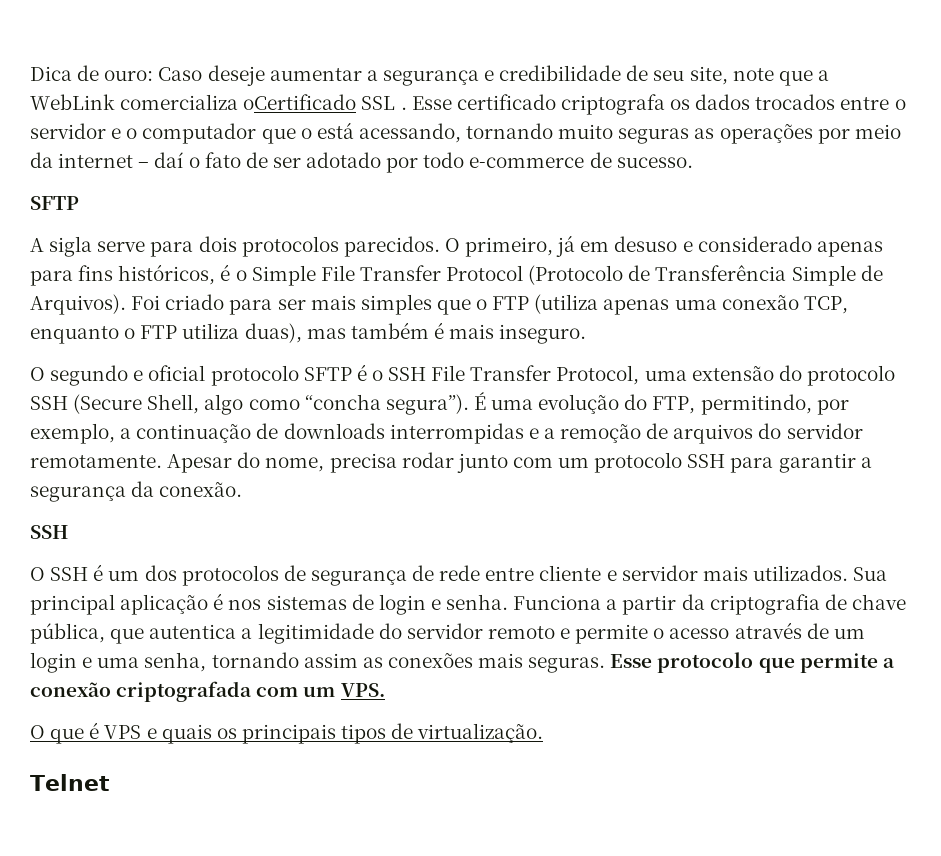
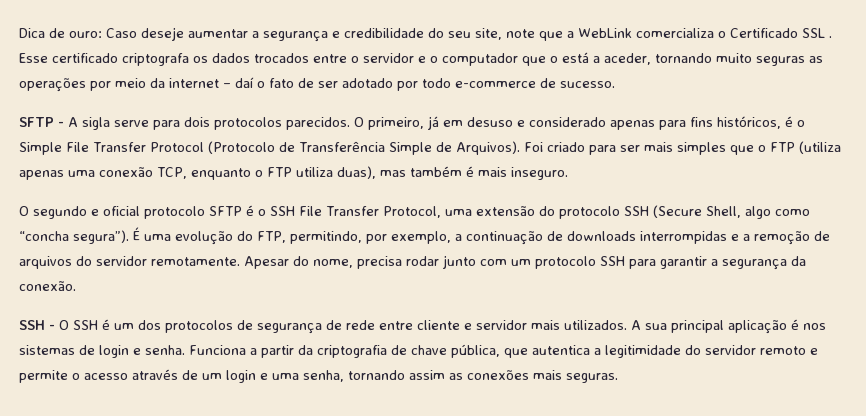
[626,65,649,81] de -> [428,28,444,38] do
[243,94,357,110] oCertificado -> [718,28,798,38] o Certificado
[358,123,461,143] acessando, -> [593,53,651,65] a aceder,
(79, 203) // -> [58,121,64,127] -
(68, 532) // -> [49,324,55,330] -
[853,567,888,581] Sua -> [631,320,667,330] A sua
[610,652,895,673] [30,681,385,702] [30,722,544,744] [30,774,110,791] Esse protocolo que permite a conexão criptografada com um VPS. // O que é VPS e quais os principais tipos de virtualização. // Telnet -> (618, 378) none

